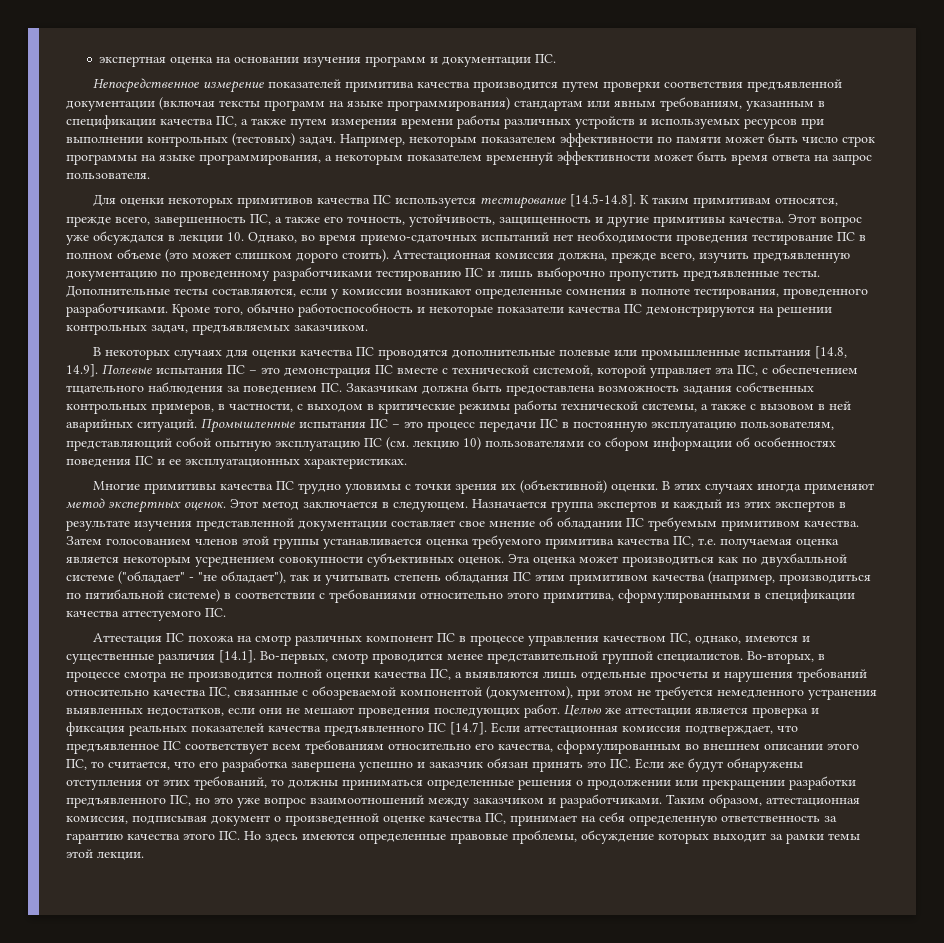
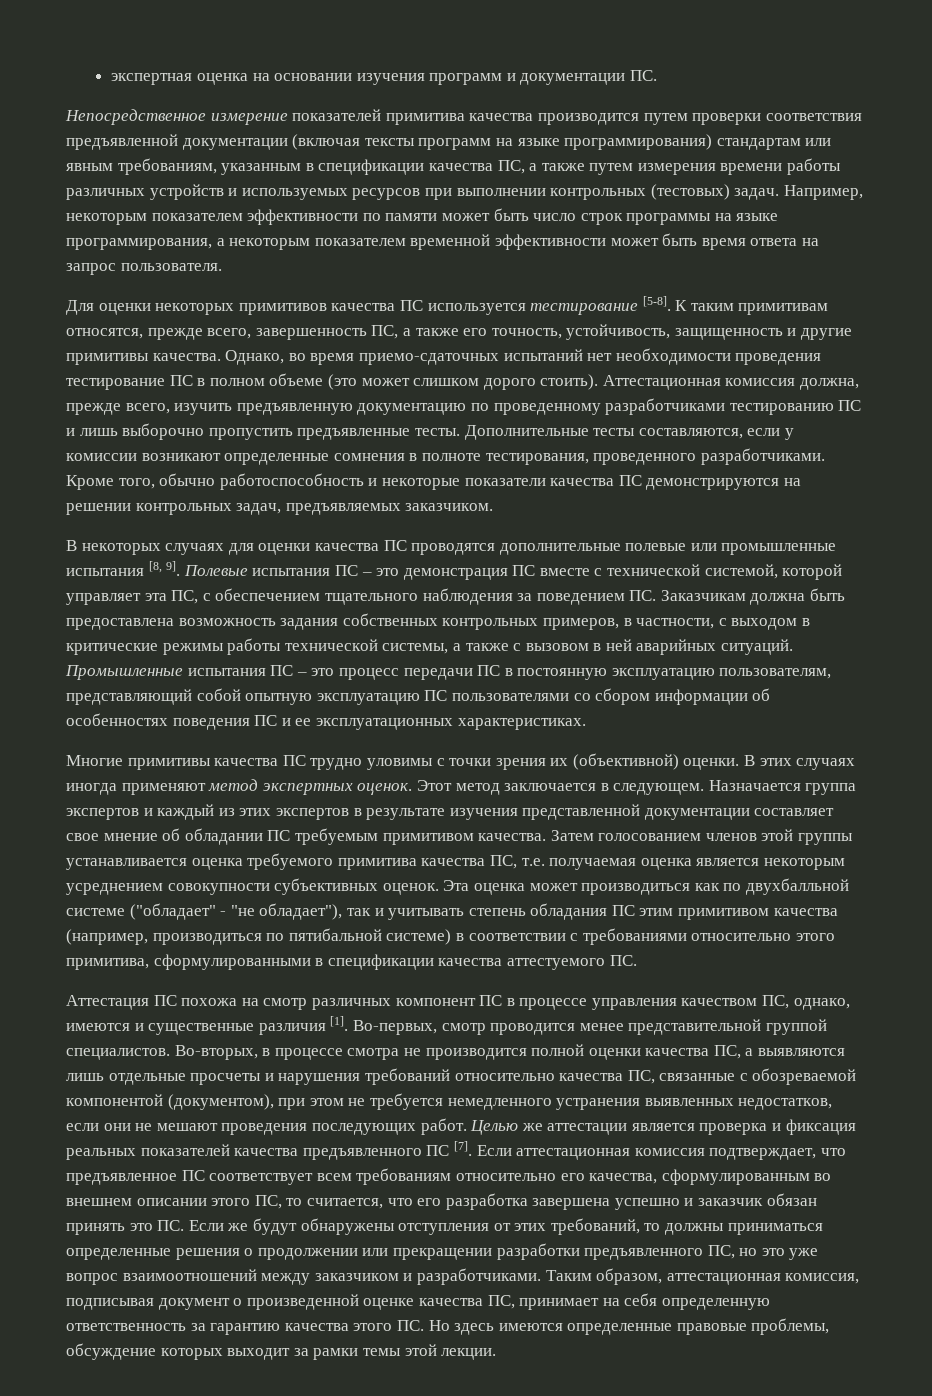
[486,152,553,165] временнуй -> [410,234,491,250] временной
[569,194,636,207] [14.5-14.8]. -> [642,296,671,311] [5-8].
[788,214,862,227] [66,231,244,245] Этот вопрос уже обсуждался в лекции 10. -> (221, 357) none
[814,346,847,359] [66,364,98,377] [14.8, 14.9]. -> [148,561,181,576] [8, 9].
[386,437,481,450] (см. лекцию 10) -> (448, 695) none
[219,650,256,663] [14.1]. -> [330,1016,349,1031] [1].
[450,722,487,735] [14.7]. -> [453,1141,472,1156] [7].

